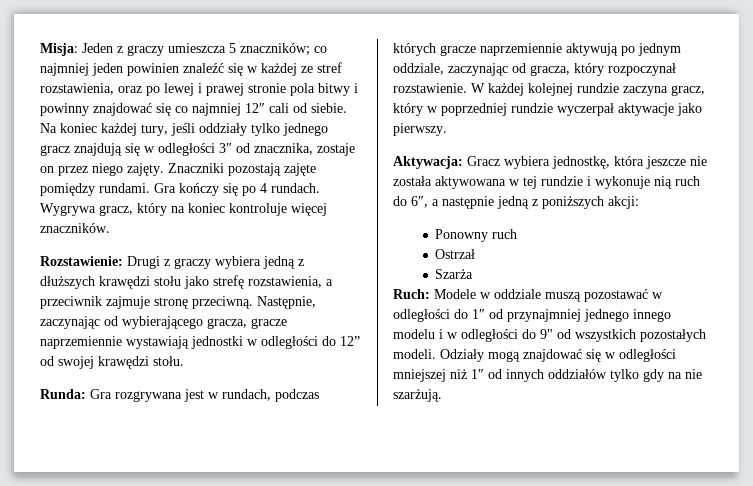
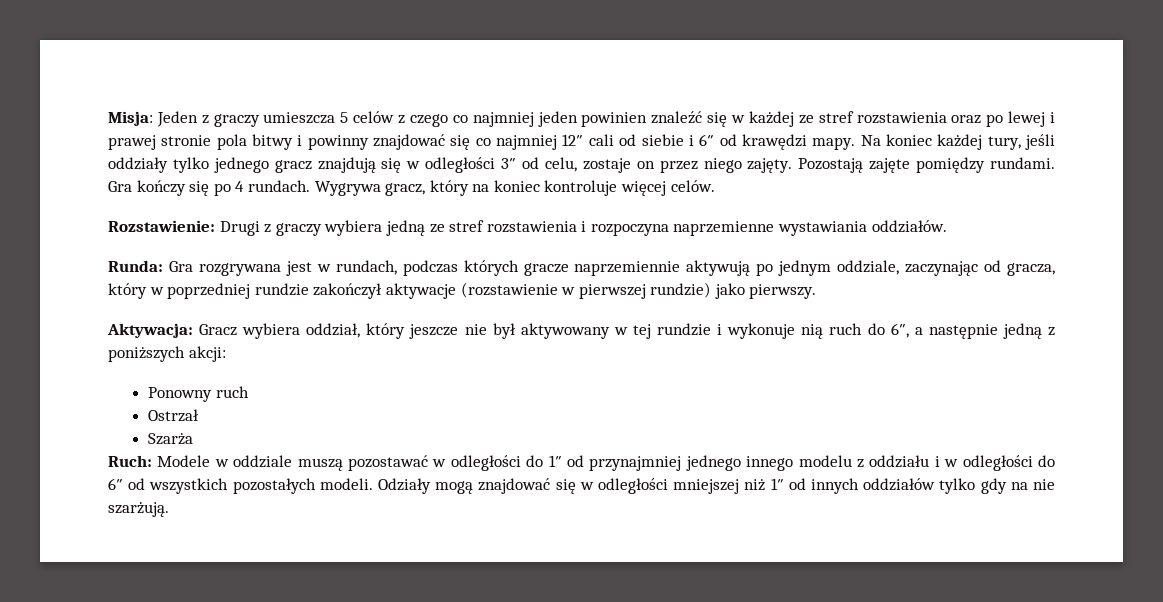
[240,43,310,56] znaczników; -> [353,111,448,127] celów z czego
[40,83,114,95] rozstawienia, -> [856,112,947,124] rozstawienia
[311,103,347,113] siebie. -> [641,134,856,150] siebie i 6″ od krawędzi mapy.
[254,143,313,155] znacznika, -> [544,157,577,172] celu,
[168,163,281,176] Znaczniki pozostają -> [798,158,864,173] Pozostają
[40,223,110,233] znaczników. -> [670,180,715,192] celów.
[298,259,304,266] [40,275,333,289] [40,296,316,309] [40,316,287,329] [40,336,360,349] [40,356,184,369] z dłuższych krawędzi stołu jako strefę rozstawienia, a przeciwnik zajmuje stronę przeciwną. Następnie, zaczynając od wybierającego gracza, gracze naprzemiennie wystawiają jednostki w odległości do 12” od swojej krawędzi stołu. -> [429,220,947,236] ze stref rozstawienia i rozpoczyna naprzemienne wystawiania oddziałów.
[608,63,676,76] [393,83,705,96] [393,103,674,116] rozpoczynał rozstawienie. W każdej kolejnej rundzie zaczyna gracz, który w poprzedniej rundzie wyczerpał aktywacje -> [149,282,712,299] w poprzedniej rundzie zakończył aktywacje (rozstawienie w pierwszej rundzie)
[552,156,707,169] [393,176,506,189] jednostkę, która jeszcze nie została aktywowana -> [306,323,610,339] oddział, który jeszcze nie był aktywowany
(435, 334) none -> [856,455,930,468] z oddziału
[540,329,553,339] 9" -> [108,478,123,490] 6″

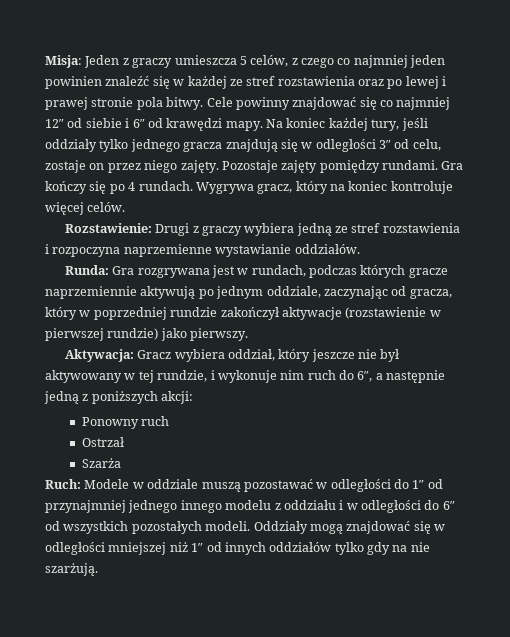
[353,111,395,123] celów -> [250,55,289,67] celów,
[252,134,303,150] bitwy i -> [166,97,233,110] bitwy. Cele
[588,134,614,146] cali -> (64, 123) none
[274,160,312,173] gracz -> [183,142,223,152] gracza
[798,158,911,173] Pozostają zajęte -> [221,160,318,173] Pozostaje zajęty
[778,221,868,236] wystawiania -> [215,244,292,257] wystawianie
[657,323,712,336] rundzie -> [157,370,208,382] rundzie,
[801,324,824,339] nią -> [280,370,305,380] nim
[377,478,431,494] Odziały -> [253,521,308,534] Oddziały

